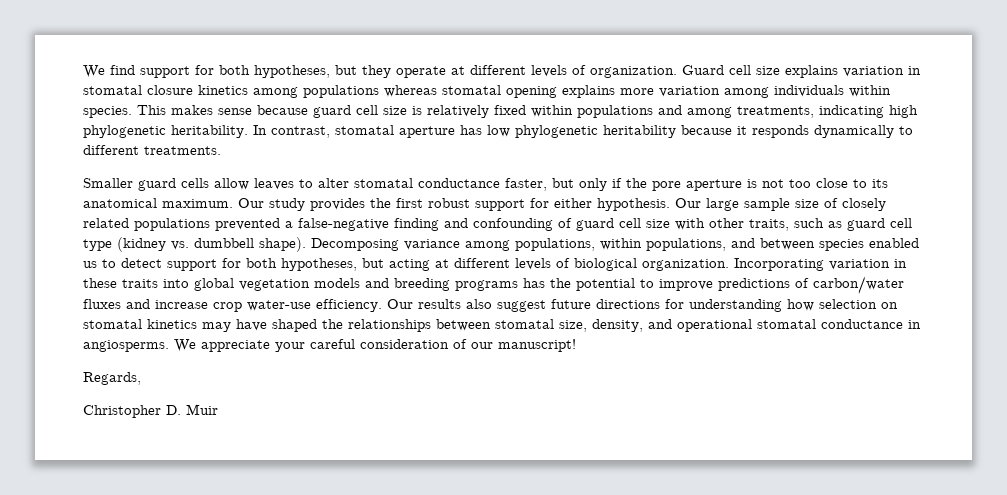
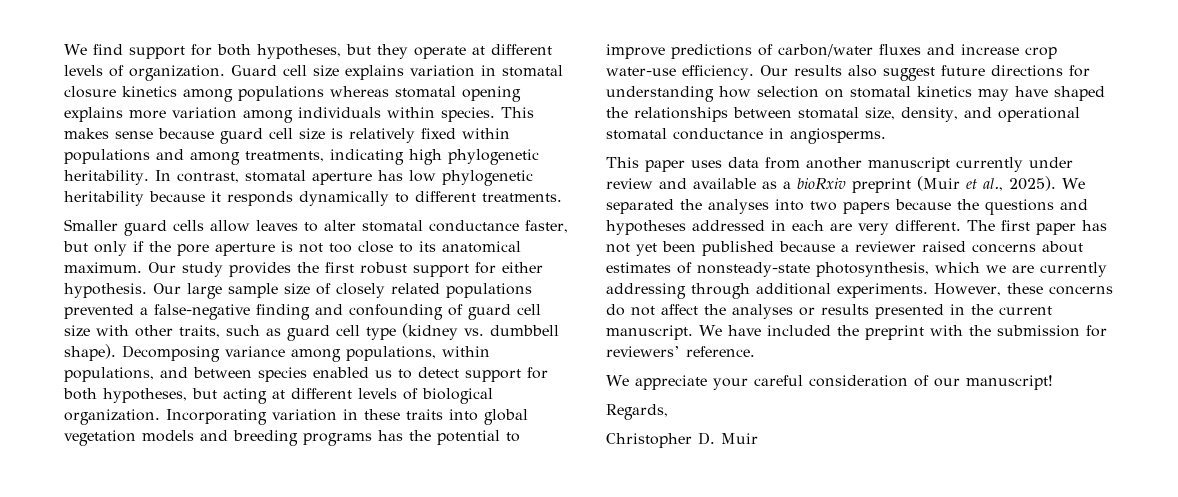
(169, 346) none -> [606,157,1073,172] [606,176,1085,193] [606,199,1088,215] [606,220,1107,235] [606,241,1083,256] [606,262,1107,277] [606,283,1113,299] [606,304,1052,319] [606,325,1107,340] [606,346,755,357] // This paper uses data from another manuscript currently under review and available as a bioRxiv preprint (Muir et al., 2025). We separated the analyses into two papers because the questions and hypotheses addressed in each are very different. The first paper has not yet been published because a reviewer raised concerns about estimates of nonsteady-state photosynthesis, which we are currently addressing through additional experiments. However, these concerns do not affect the analyses or results presented in the current manuscript. We have included the preprint with the submission for reviewers’ reference. //

